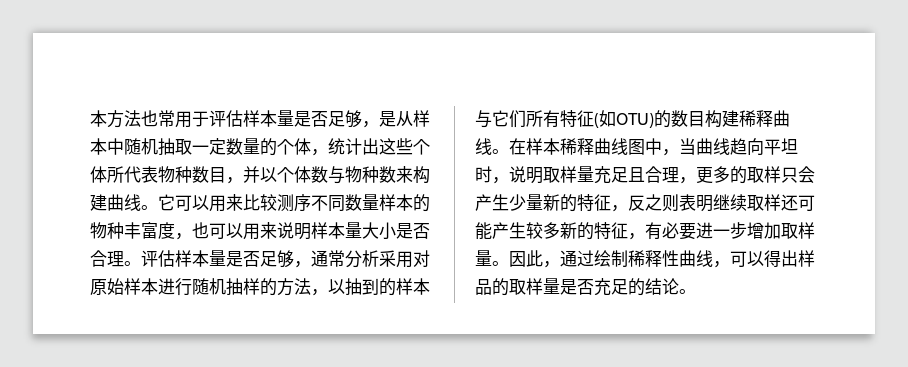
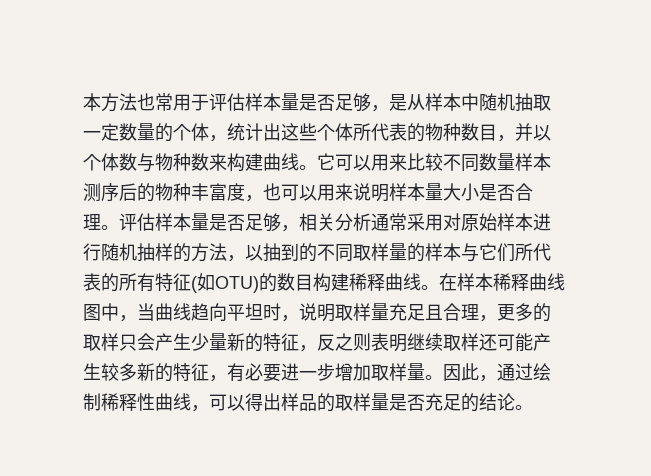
(158, 174) none -> [407,123,425,142] 的
[277,194,311,212] 测序 -> (443, 162) none
(413, 202) none -> [83,183,137,202] 测序后
[311,250,379,268] 通常分析 -> [299,213,407,231] 相关分析通常
(396, 287) none -> [317,243,425,262] 不同取样量的
(543, 118) none -> [533,243,551,261] [83,273,137,292] 代表的所

